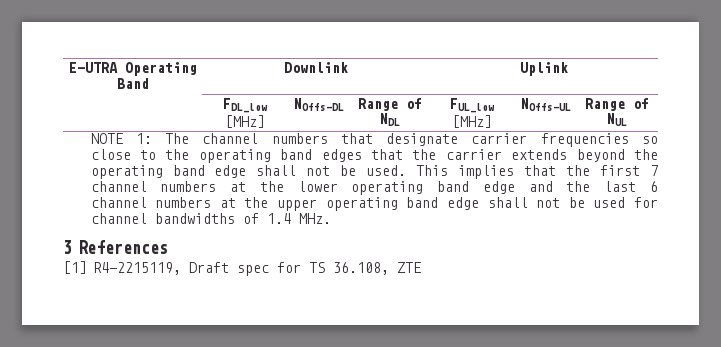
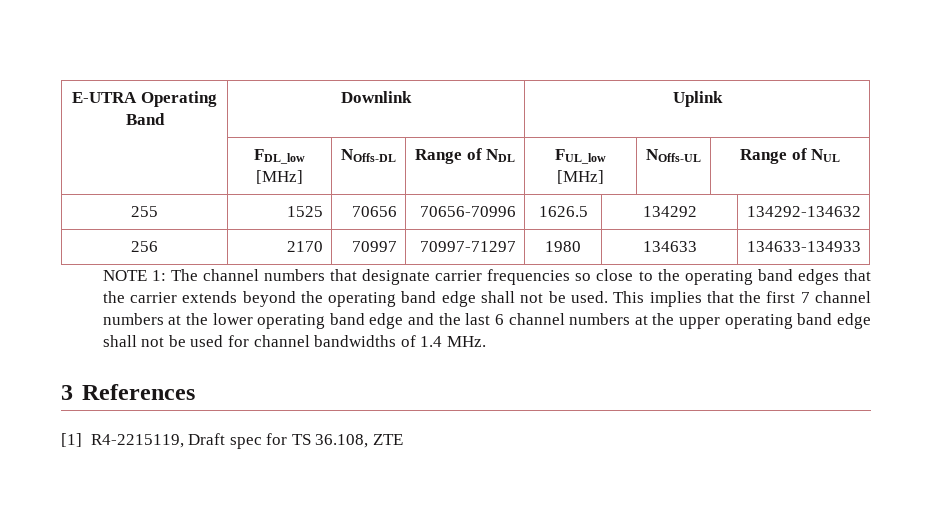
(627, 119) none -> [131,206,158,217] [287,206,324,217] [352,206,398,217] [420,206,517,217] [538,206,588,217] [642,206,697,217] [746,206,861,217] [131,241,158,252] [287,241,324,252] [352,241,398,252] [420,241,517,252] [545,241,581,252] [642,241,697,252] [746,241,861,252] // 255 | 1525 | 70656 | 70656-70996 | 1626.5 | 134292 | 134292-134632 // 256 | 2170 | 70997 | 70997-71297 | 1980 | 134633 | 134633-134933

